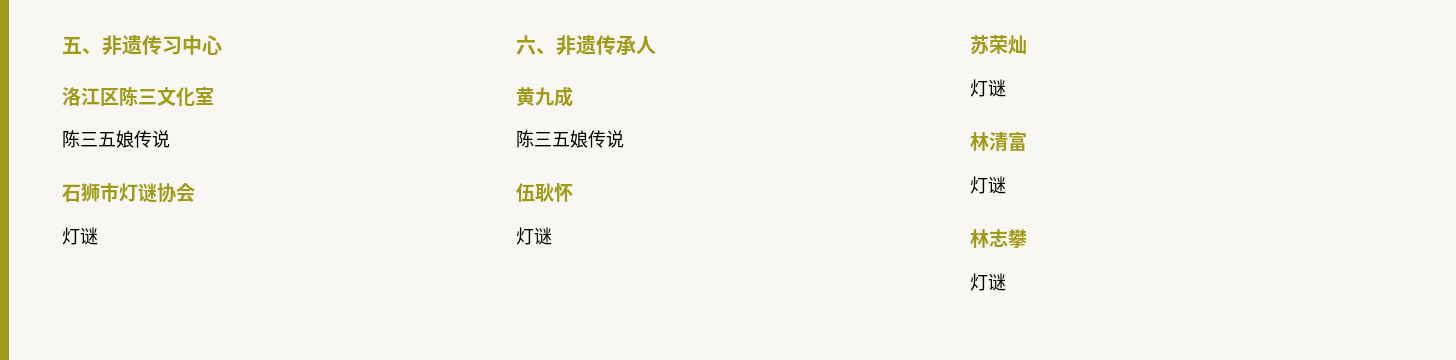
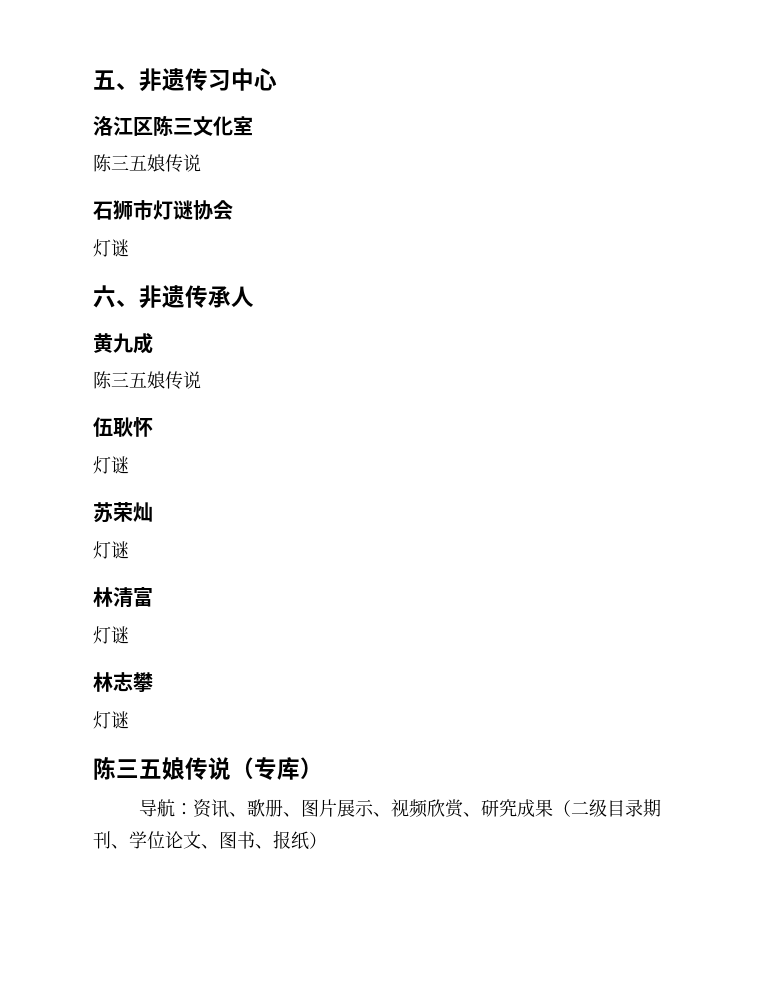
(1006, 282) none -> [93,757,323,780] [138,799,661,818] [93,830,327,850] // 陈三五娘传说（专库） // 导航：资讯、歌册、图片展示、视频欣赏、研究成果（二级目录期刊、学位论文、图书、报纸）

